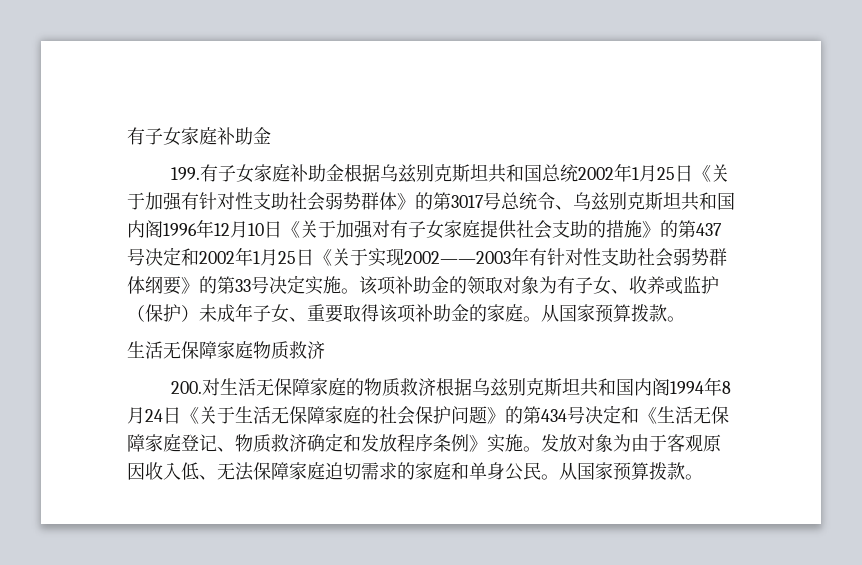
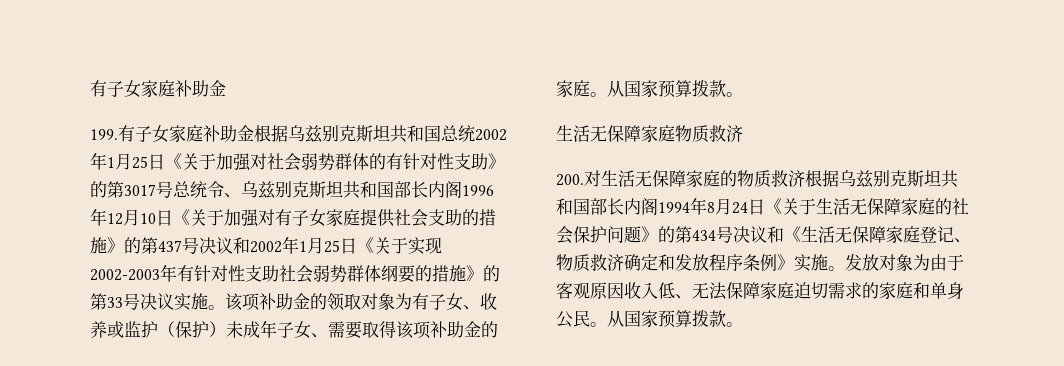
[181,192,397,211] 有针对性支助社会弱势群体 -> [250,153,488,171] 对社会弱势群体的有针对性支助
(735, 201) none -> [394,181,428,198] 部长
[163,247,181,266] 定 -> [216,237,233,254] 议
[404,251,511,264] 2002——2003 -> [90,269,160,281] 2002-2003
(181, 285) none -> [415,265,466,282] 的措施
[287,275,305,294] 定 -> [157,293,174,310] 议
[307,304,325,321] 重 -> [328,321,345,338] 需
(635, 387) none -> [590,198,624,215] 部长
[603,405,621,424] 定 -> [750,226,767,243] 议

